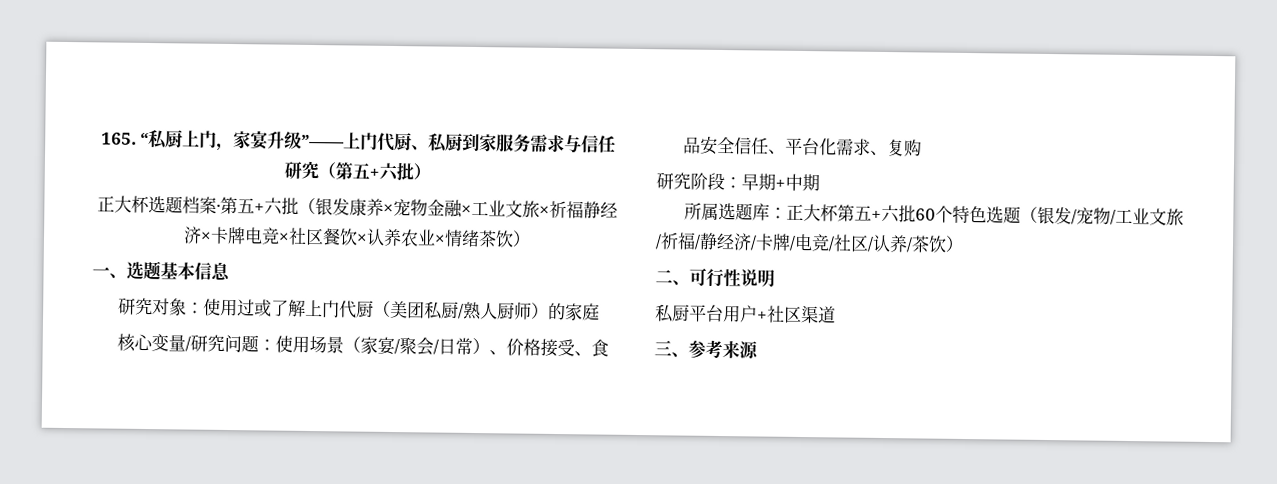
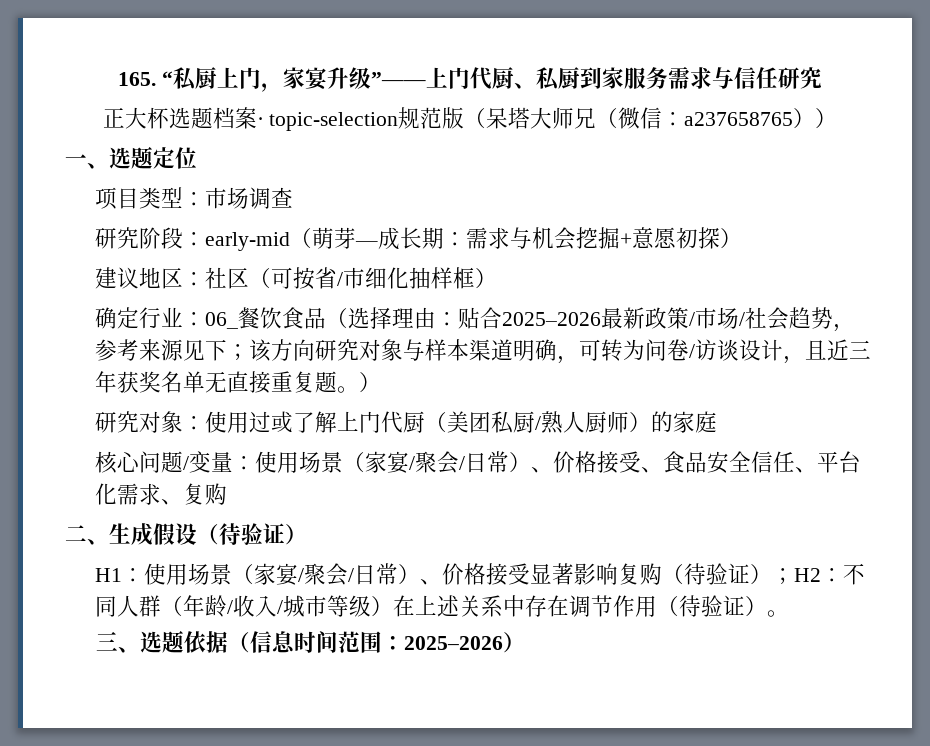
[318,161,431,182] （第五+六批） -> (822, 78) none
[220,196,618,219] [183,226,531,248] [92,260,231,282] 第五+六批（银发康养×宠物金融×工业文旅×祈福静经济×卡牌电竞×社区餐饮×认养农业×情绪茶饮） // 一、选题基本信息 -> [269,107,838,131] [65,146,197,169] [94,187,293,210] [94,227,742,251] [94,267,497,290] [94,307,855,332] [94,339,871,364] [94,371,381,393] topic-selection规范版（呆塔大师兄（微信：a237658765）） // 一、选题定位 // 项目类型：市场调查 // 研究阶段：early-mid（萌芽—成长期：需求与机会挖掘+意愿初探） // 建议地区：社区（可按省/市细化抽样框） // 确定行业：06_餐饮食品（选择理由：贴合2025–2026最新政策/市场/社会趋势，参考来源见下；该方向研究对象与样本渠道明确，可转为问卷/访谈设计，且近三年获奖名单无直接重复题。）
[150,334,259,353] 变量/研究问题 -> [138,451,233,473] 问题/变量
[656,172,820,192] [683,202,1184,226] [655,232,964,253] [655,267,775,288] [655,304,836,324] [654,339,759,359] 研究阶段：早期+中期 // 所属选题库：正大杯第五+六批60个特色选题（银发/宠物/工业文旅/祈福/静经济/卡牌/电竞/社区/认养/茶饮） // 二、可行性说明 // 私厨平台用户+社区渠道 // 三、参考来源 -> [65,523,307,546] [94,563,865,586] [94,595,789,618] [95,630,525,653] 二、生成假设（待验证） // H1：使用场景（家宴/聚会/日常）、价格接受显著影响复购（待验证）；H2：不同人群（年龄/收入/城市等级）在上述关系中存在调节作用（待验证）。 // 三、选题依据（信息时间范围：2025–2026）

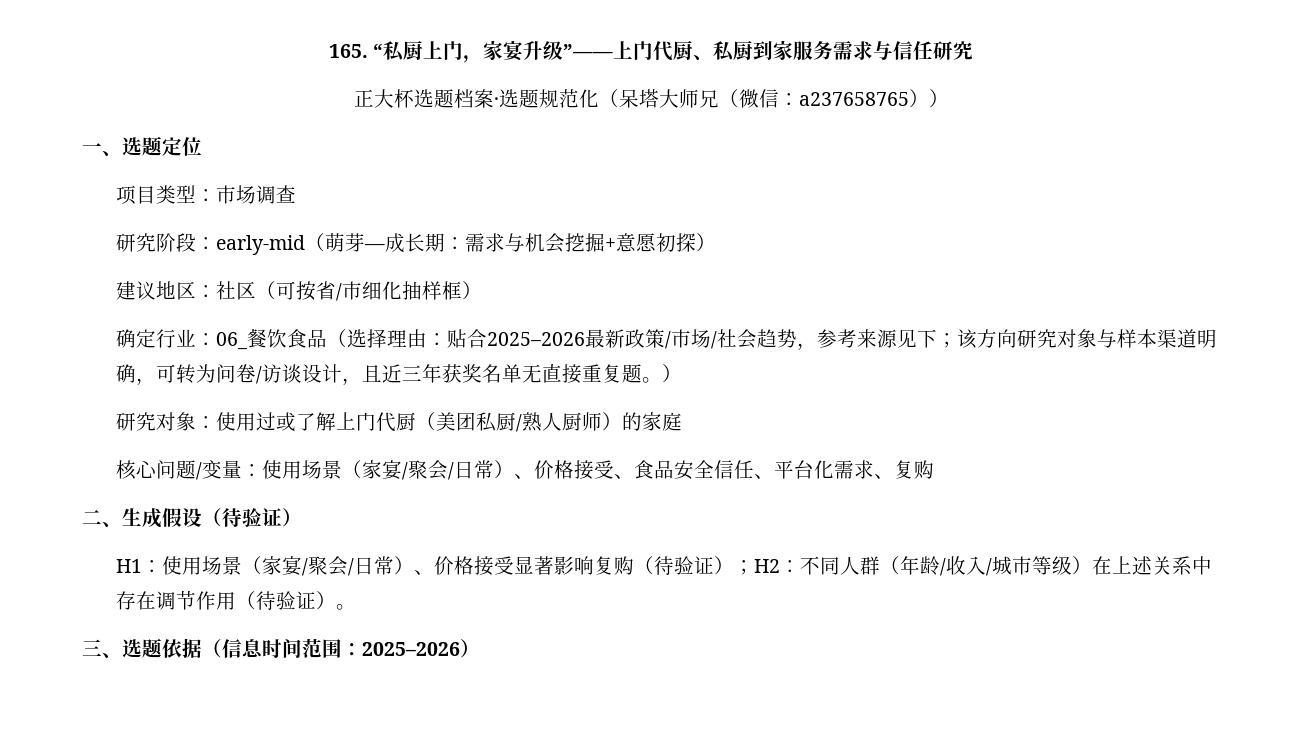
[269,107,465,131] topic-selection规范版 -> [498,89,599,108] 选题规范化

